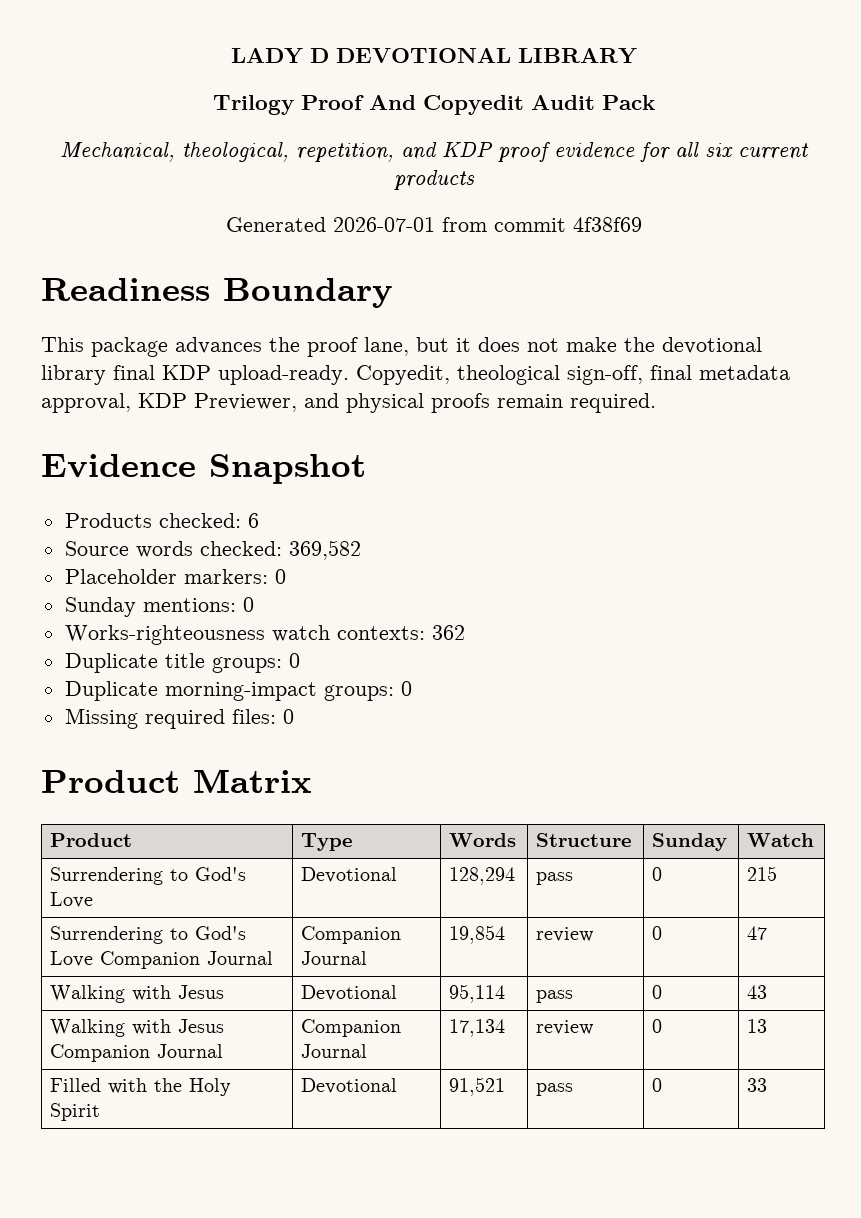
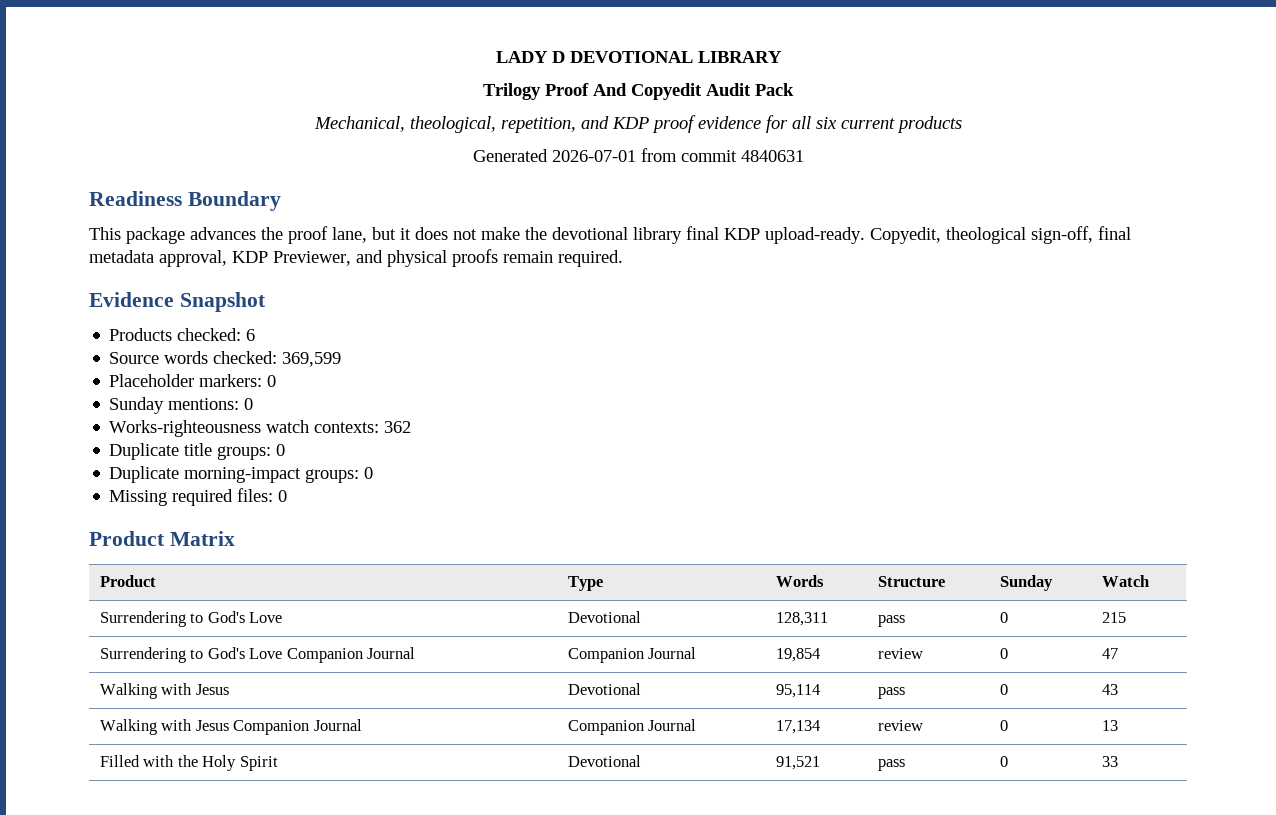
[572,217,642,232] 4f38f69 -> [740,150,804,162] 4840631
[288,540,361,560] 369,582 -> [282,352,342,367] 369,599
[449,867,516,885] 128,294 -> [775,612,828,626] 128,311

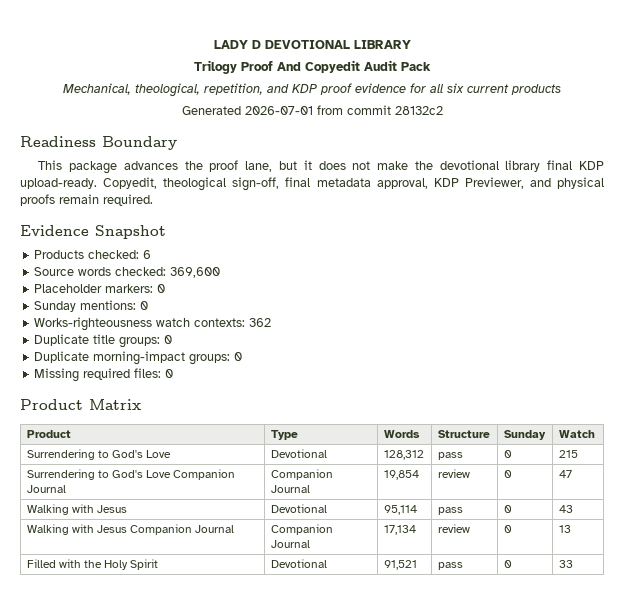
[740,150,804,162] 4840631 -> [394,106,443,115] 28132c2
[282,352,342,367] 369,599 -> [170,267,221,278] 369,600
[775,612,828,626] 128,311 -> [383,450,424,460] 128,312

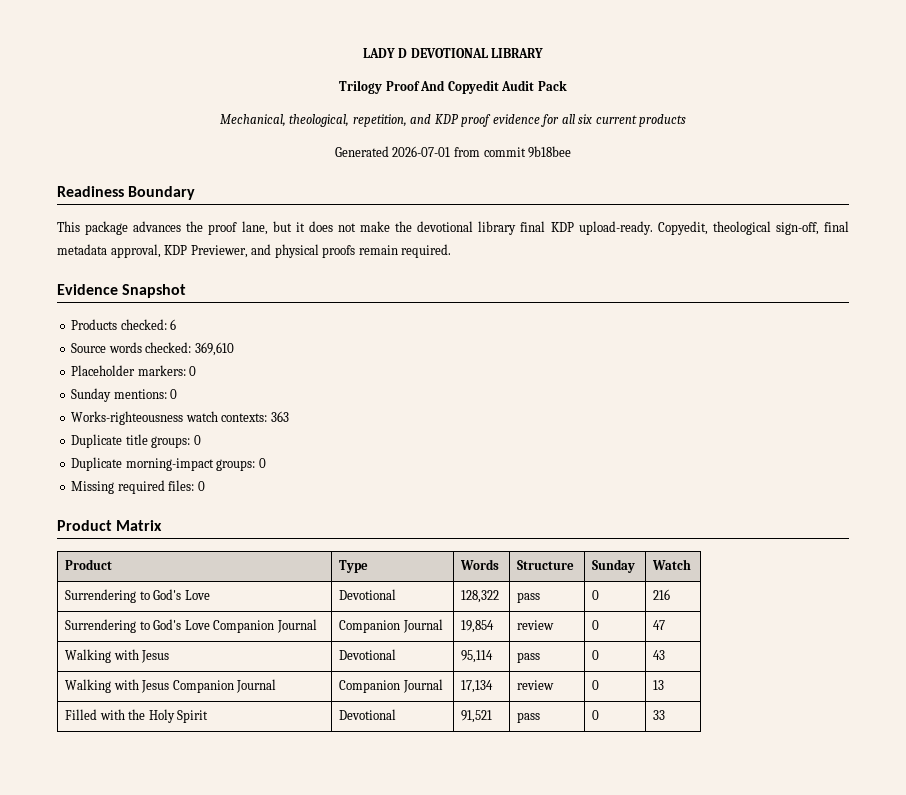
[394,106,443,115] 28132c2 -> [528,146,572,158] 9b18bee
[170,267,221,278] 369,600 -> [194,342,234,356] 369,610
[249,318,272,327] 362 -> [270,411,289,422] 363
[383,450,424,460] [437,452,463,460] [503,450,512,458] [558,450,578,458] 128,312 | pass | 0 | 215 -> [461,590,500,603] [517,592,541,603] [592,590,600,600] [653,589,671,600] 128,322 | pass | 0 | 216

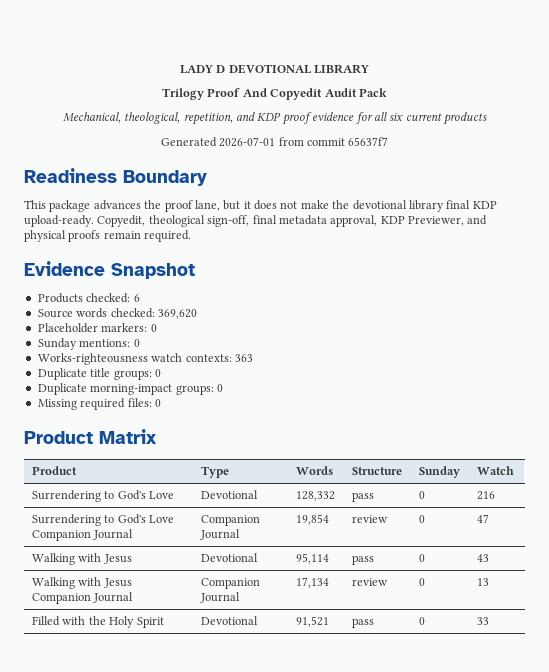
[528,146,572,158] 9b18bee -> [348,137,389,146] 65637f7
[194,342,234,356] 369,610 -> [157,309,197,319] 369,620
[461,590,500,603] 128,322 -> [296,491,336,501] 128,332

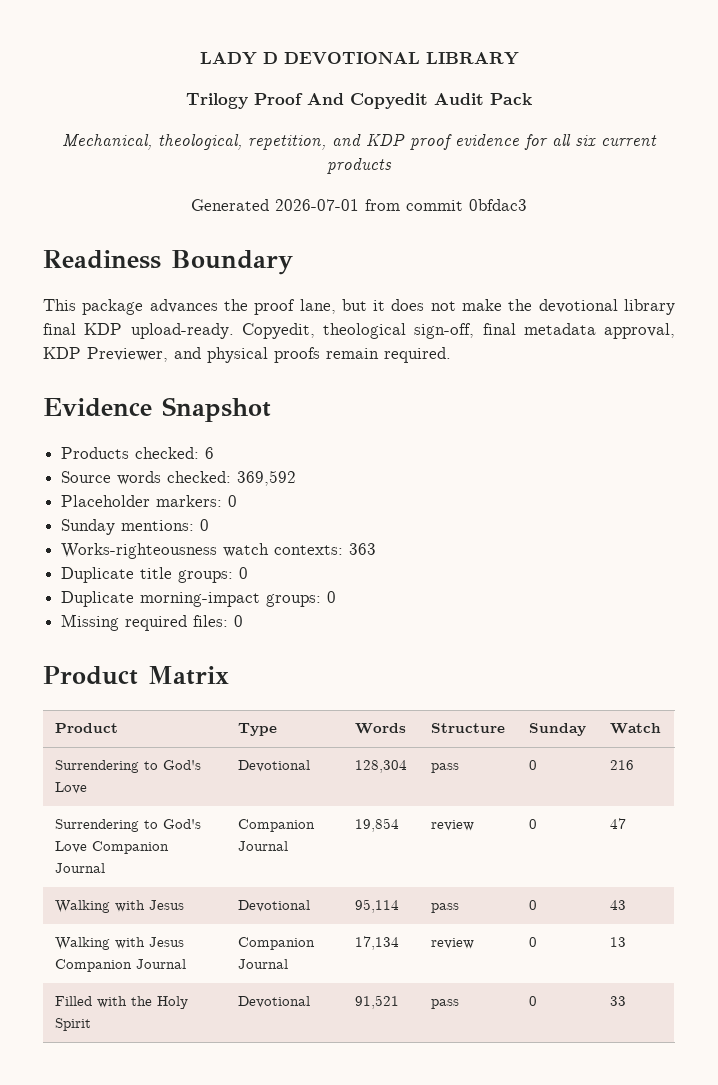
[348,137,389,146] 65637f7 -> [469,199,527,211] 0bfdac3
[157,309,197,319] 369,620 -> [237,470,297,486] 369,592
[296,491,336,501] 128,332 -> [354,760,407,773] 128,304

